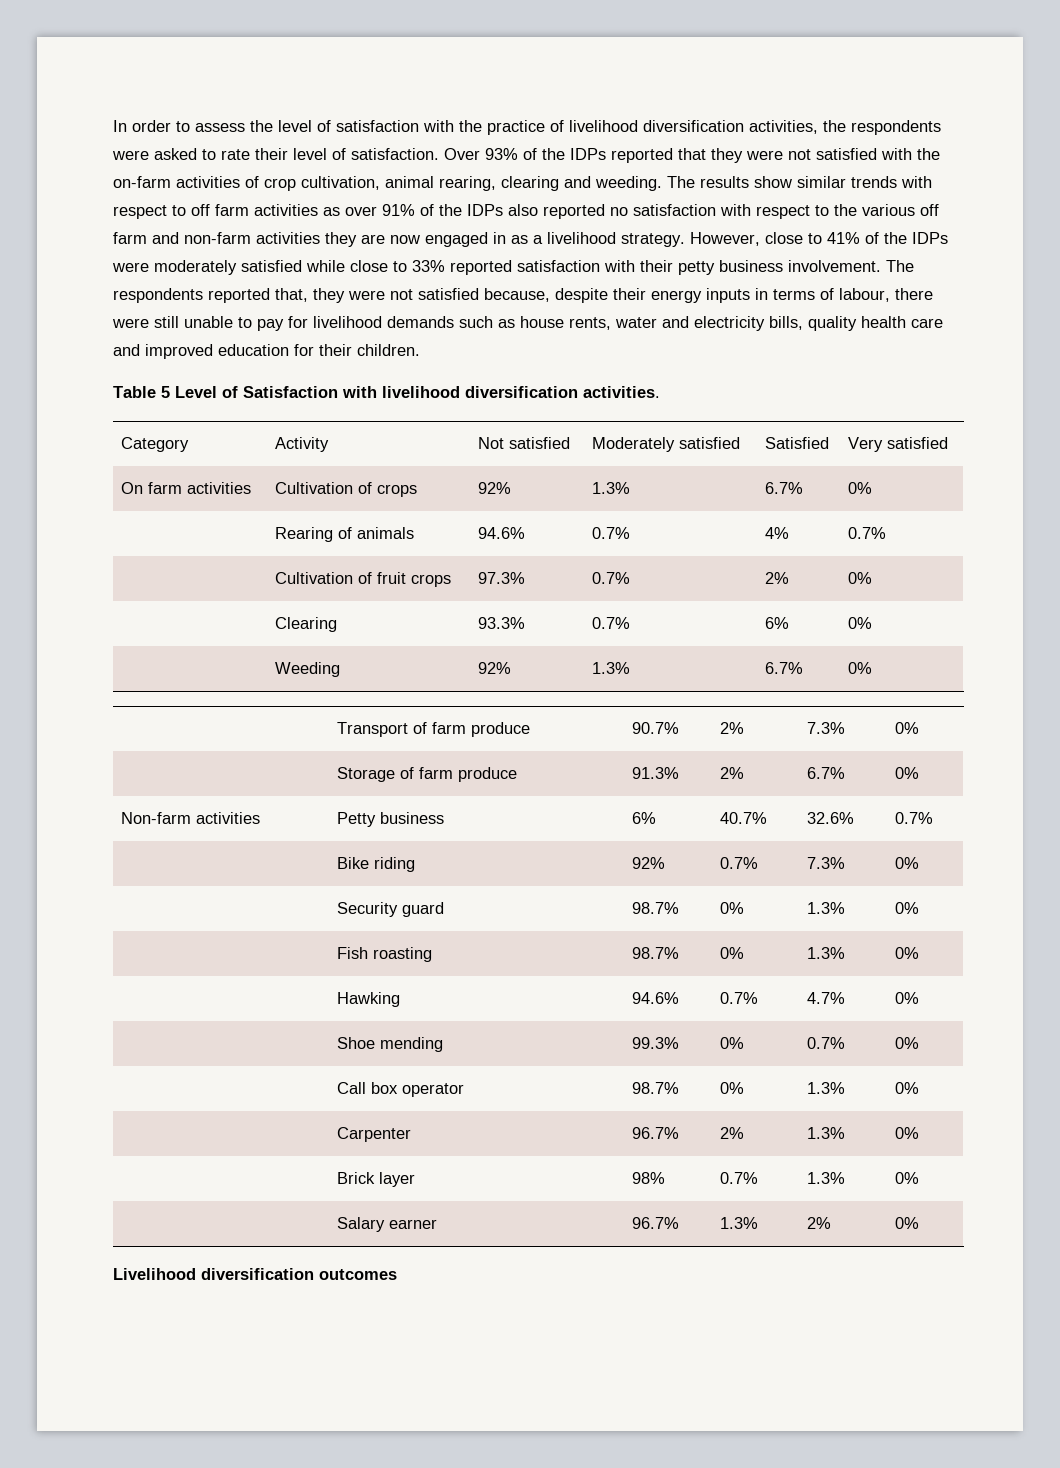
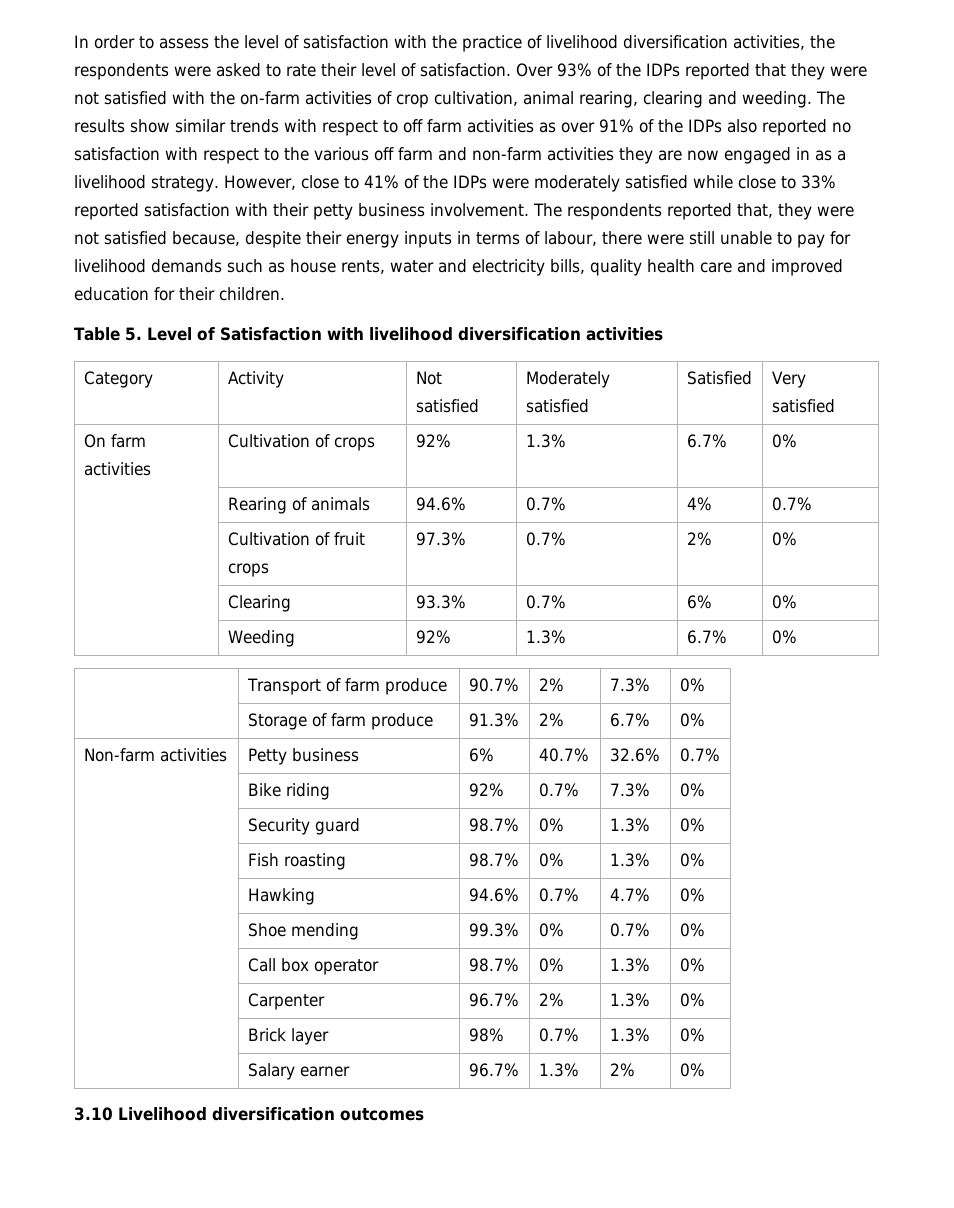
[161,386,170,398] 5 -> [124,327,142,341] 5.
[583,386,660,398] activities. -> [585,327,663,341] activities
(919, 1223) none -> [74,1107,113,1121] 3.10

